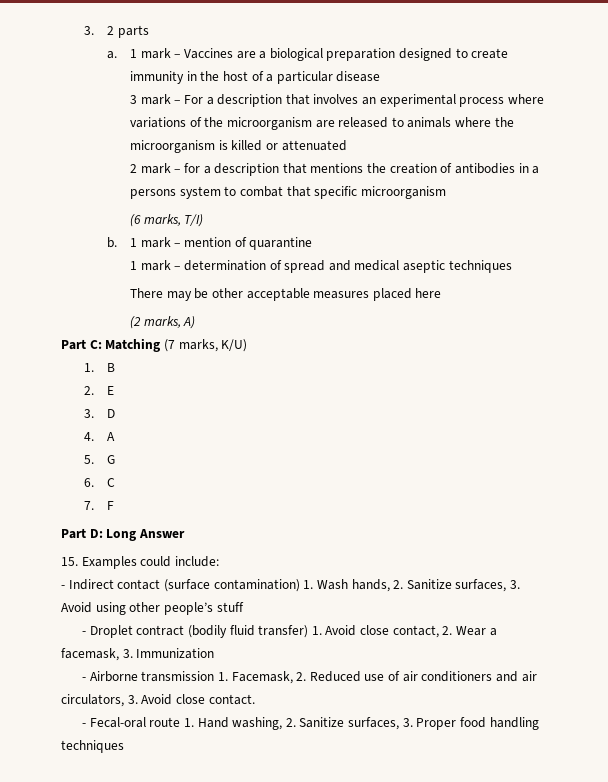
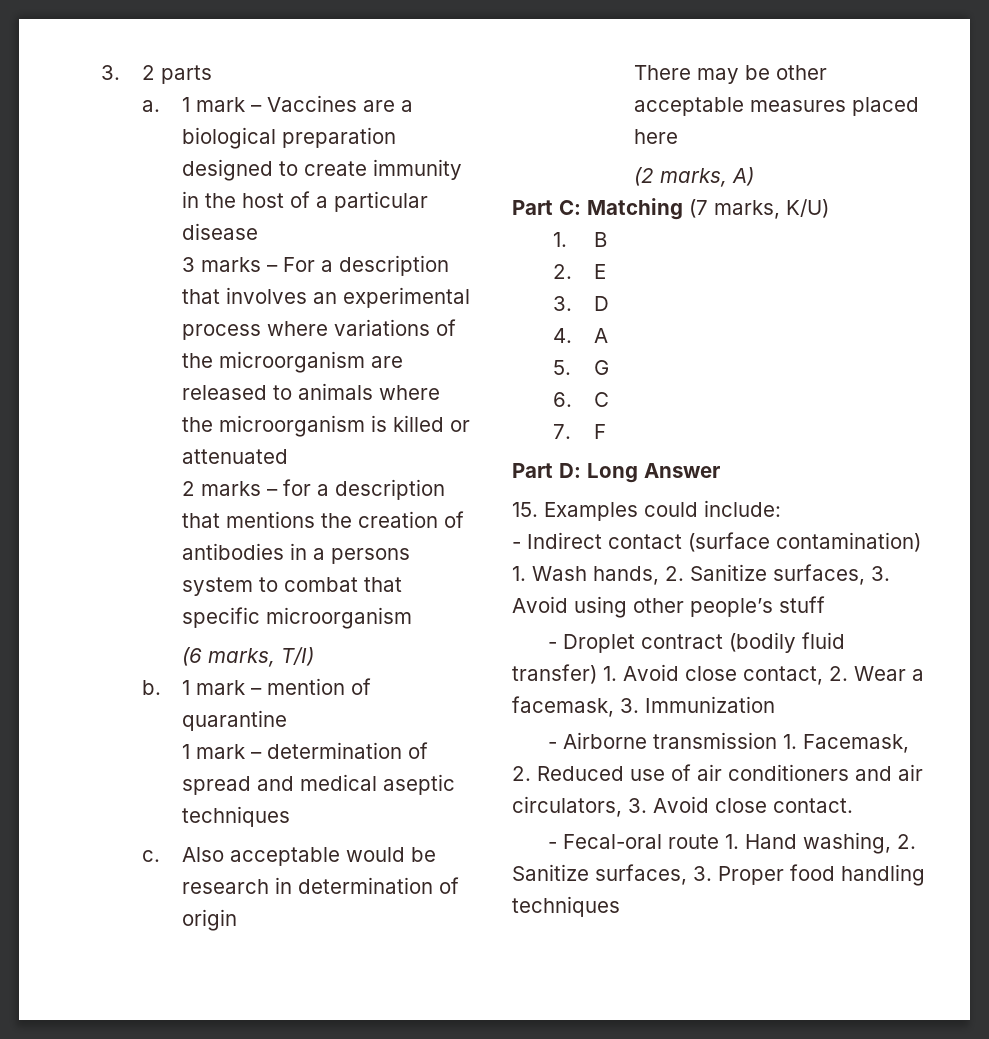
[140,94,171,105] mark -> [201,257,262,272] marks
[140,163,171,174] mark -> [201,481,262,496] marks
(512, 266) none -> [141,847,437,866] [182,877,460,894] [182,909,238,931] // c. Also acceptable would be research in determination of origin

